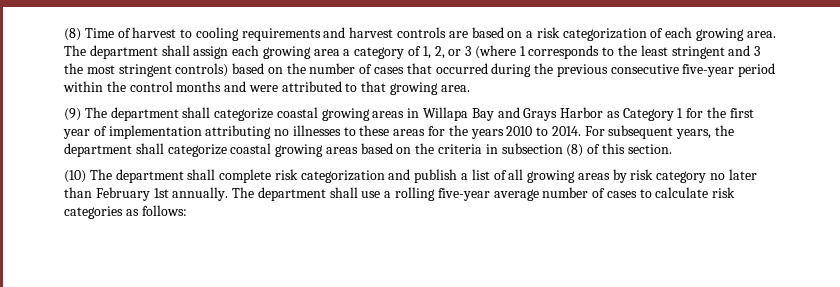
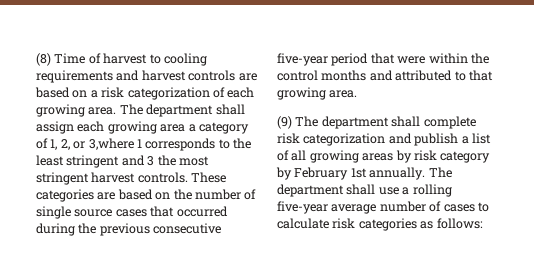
[465,45,516,59] 3 (where -> [88,138,134,150] 3,where
[175,63,229,77] controls) -> [91,172,227,183] [36,189,116,202] harvest controls. These categories are
(373, 69) none -> [36,206,113,219] single source
(776, 70) none -> [370,53,426,64] that were
[248,85,278,92] were -> (393, 75) none
[214,107,754,121] [63,125,735,139] [64,143,672,157] [64,169,216,183] categorize coastal growing areas in Willapa Bay and Grays Harbor as Category 1 for the first year of implementation attributing no illnesses to these areas for the years 2010 to 2014. For subsequent years, the department shall categorize coastal growing areas based on the criteria in subsection (8) of this section. // (10) The department shall -> (421, 121) none
[710,169,757,180] [64,187,92,198] no later than -> [276,167,292,180] by

